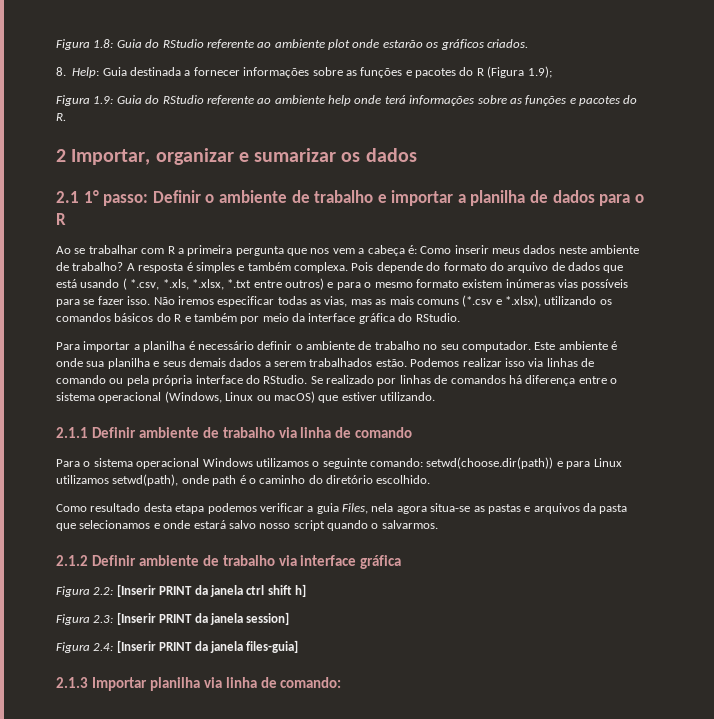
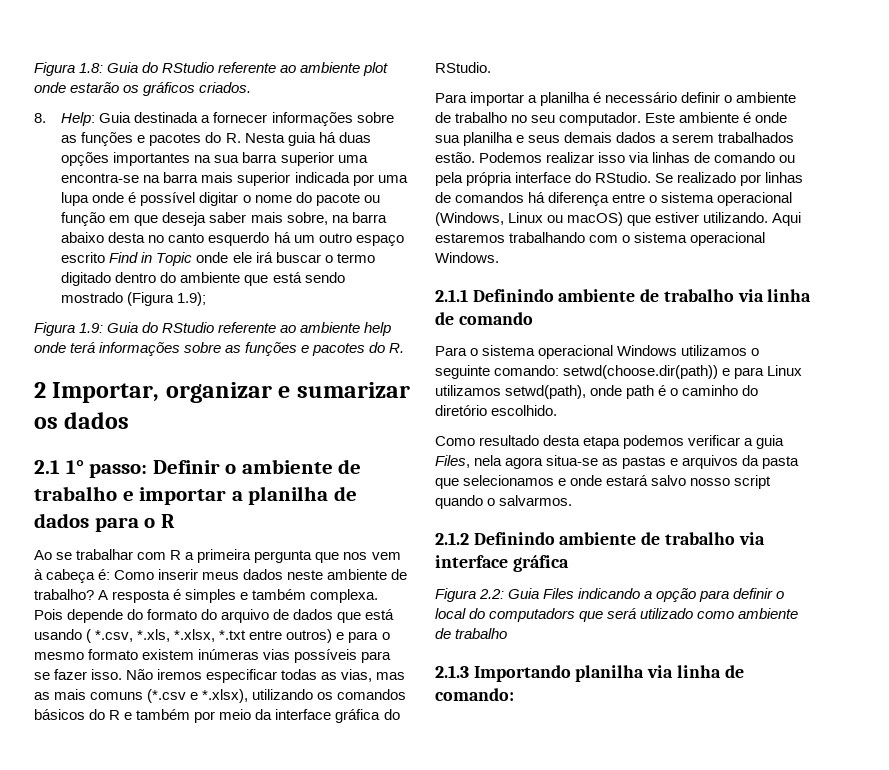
[476,68,484,76] R -> [225,132,371,146] [61,152,368,166] [61,172,408,186] [61,192,380,206] [61,212,387,226] [61,232,404,246] [61,252,375,266] [61,272,345,286] [61,292,124,303] R. Nesta guia há duas opções importantes na sua barra superior uma encontra-se na barra mais superior indicada por uma lupa onde é possível digitar o nome do pacote ou função em que deseja saber mais sobre, na barra abaixo desta no canto esquerdo há um outro espaço escrito Find in Topic onde ele irá buscar o termo digitado dentro do ambiente que está sendo mostrado
[358,248,365,254] a -> [34,569,43,580] à
(435, 396) none -> [772,212,802,226] [435,232,766,246] [435,252,499,263] Aqui estaremos trabalhando com o sistema operacional Windows.
[91,427,136,438] Definir -> [472,289,554,302] Definindo
[91,555,136,566] Definir -> [473,532,555,545] Definindo
[116,584,306,597] [56,612,290,625] [56,640,299,653] [Inserir PRINT da janela ctrl shift h] // Figura 2.3: [Inserir PRINT da janela session] // Figura 2.4: [Inserir PRINT da janela files-guia] -> [508,588,785,602] [435,608,799,622] [435,628,508,639] Guia Files indicando a opção para definir o local do computadors que será utilizado como ambiente de trabalho
[91,677,147,691] Importar -> [473,665,571,682] Importando

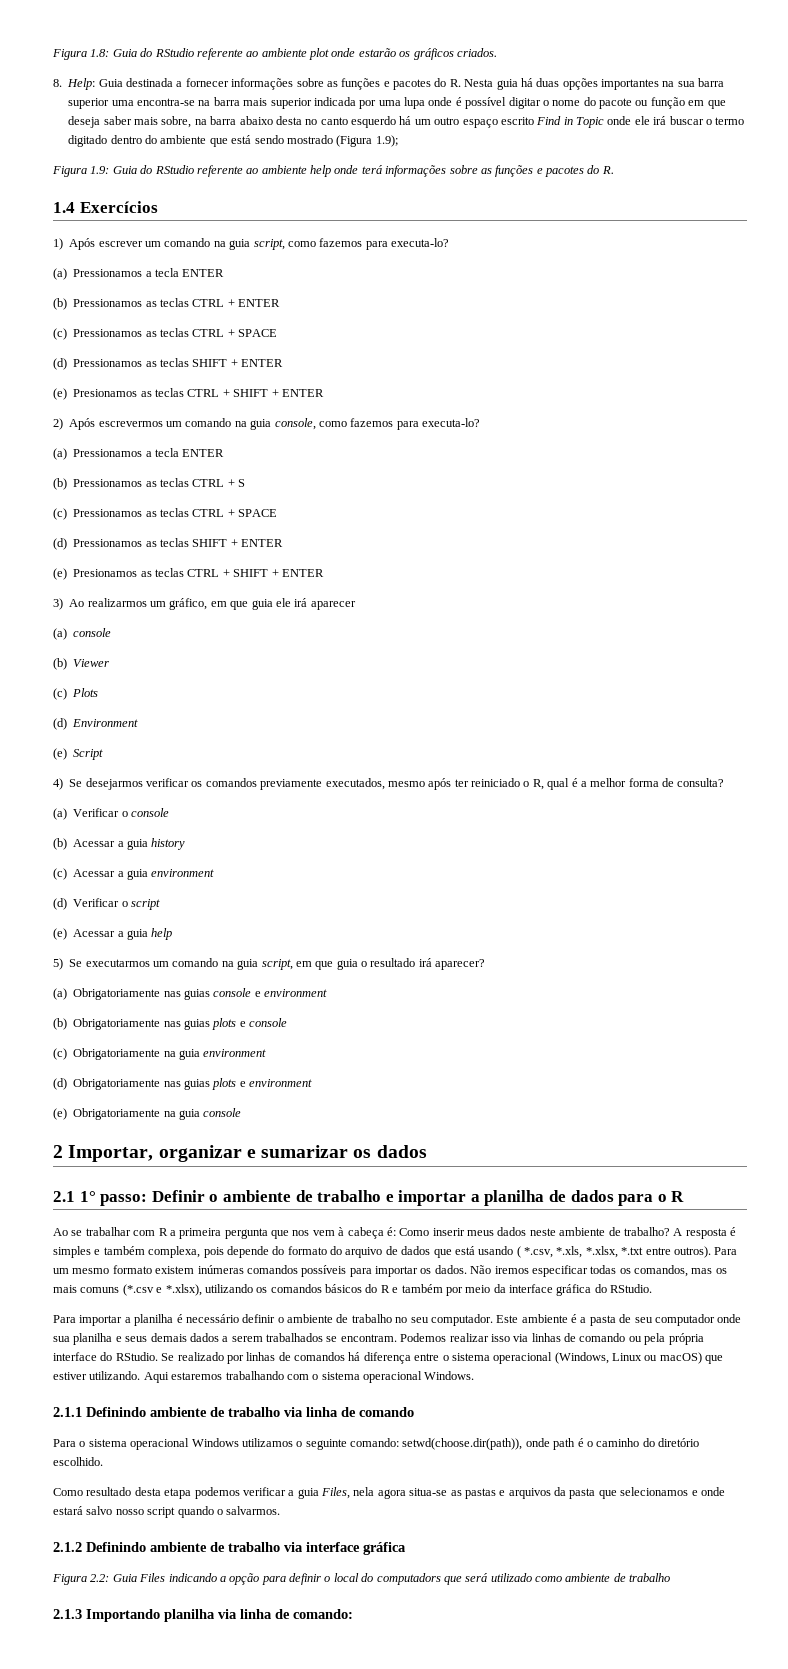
(405, 348) none -> [53,201,158,213] [53,238,449,250] [53,268,225,280] [53,298,281,310] [53,328,278,340] [53,358,284,370] [53,388,324,400] [53,418,480,430] [53,448,225,460] [53,478,246,490] [53,508,278,520] [53,538,284,550] [53,568,324,580] [53,598,356,610] [53,628,112,640] [53,658,110,670] [53,688,99,700] [53,718,139,730] [53,748,104,760] [53,778,725,790] [53,808,169,820] [53,838,186,850] [53,868,215,880] [53,898,160,910] [53,928,173,940] [53,958,486,970] [53,988,328,1000] [53,1018,288,1030] [53,1048,267,1060] [53,1078,313,1090] [53,1108,242,1120] // 1.4 Exercícios // 1) Após escrever um comando na guia script, como fazemos para executa-lo? // (a) Pressionamos a tecla ENTER // (b) Pressionamos as teclas CTRL + ENTER // (c) Pressionamos as teclas CTRL + SPACE // (d) Pressionamos as teclas SHIFT + ENTER // (e) Presionamos as teclas CTRL + SHIFT + ENTER // 2) Após escrevermos um comando na guia console, como fazemos para executa-lo? // (a) Pressionamos a tecla ENTER // (b) Pressionamos as teclas CTRL + S // (c) Pressionamos as teclas CTRL + SPACE // (d) Pressionamos as teclas SHIFT + ENTER // (e) Presionamos as teclas CTRL + SHIFT + ENTER // 3) Ao realizarmos um gráfico, em que guia ele irá aparecer // (a) console // (b) Viewer // (c) Plots // (d) Environment // (e) Script // 4) Se desejarmos verificar os comandos previamente executados, mesmo após ter reiniciado o R, qual é a melhor forma de consulta? // (a) Verificar o console // (b) Acessar a guia history // (c) Acessar a guia environment // (d) Verificar o script // (e) Acessar a guia help // 5) Se executarmos um comando na guia script, em que guia o resultado irá aparecer? // (a) Obrigatoriamente nas guias console e environment // (b) Obrigatoriamente nas guias plots e console // (c) Obrigatoriamente na guia environment // (d) Obrigatoriamente nas guias plots e environment // (e) Obrigatoriamente na guia console
[310,589,379,603] [34,609,63,620] complexa. Pois -> [148,1246,224,1258] complexa, pois
[286,629,390,643] outros) e para o -> [673,1246,738,1258] [53,1268,69,1274] outros). Para um
[263,649,291,660] vias -> [246,1265,298,1274] comandos
[34,669,123,680] se fazer isso. -> [375,1265,467,1277] importar os dados.
[321,669,406,682] [34,692,50,700] as vias, mas as -> [619,1265,727,1277] os comandos, mas os
(752, 117) none -> [580,1314,715,1326] a pasta de seu computador
[435,152,475,163] estão. -> [326,1334,397,1342] se encontram.
[563,365,803,379] [435,385,587,399] setwd(choose.dir(path)) e para Linux utilizamos setwd(path), -> [402,1438,523,1450] setwd(choose.dir(path)),

